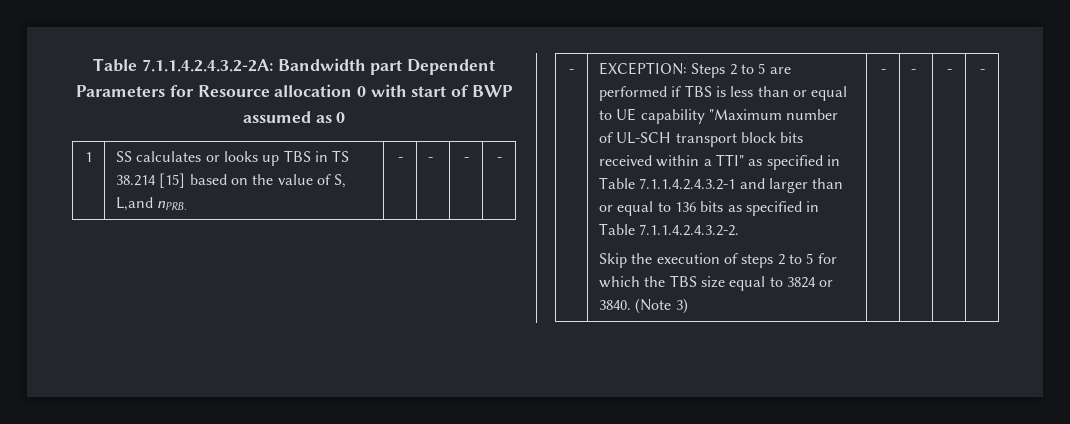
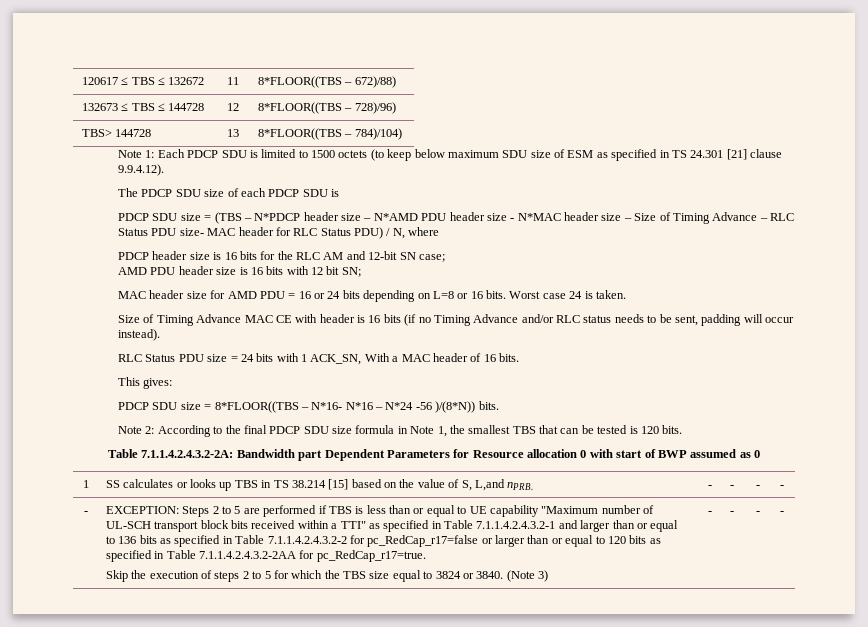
(93, 65) none -> [81,77,205,85] [226,77,239,85] [257,76,396,88] [81,103,205,111] [226,103,239,111] [257,102,396,114] [81,129,152,137] [226,129,239,137] [257,128,402,140] [118,149,783,161] [118,164,165,176] [118,188,340,197] [118,212,795,224] [118,227,440,239] [118,251,445,262] [118,266,361,277] [118,290,626,302] [118,314,795,326] [118,329,161,341] [118,353,520,365] [118,377,173,389] [118,401,499,413] [118,425,683,437] 120617 ≤ TBS ≤ 132672 | 11 | 8*FLOOR((TBS – 672)/88) // 132673 ≤ TBS ≤ 144728 | 12 | 8*FLOOR((TBS – 728)/96) // TBS> 144728 | 13 | 8*FLOOR((TBS – 784)/104) // Note 1: Each PDCP SDU is limited to 1500 octets (to keep below maximum SDU size of ESM as specified in TS 24.301 [21] clause 9.9.4.12). // The PDCP SDU size of each PDCP SDU is // PDCP SDU size = (TBS – N*PDCP header size – N*AMD PDU header size - N*MAC header size – Size of Timing Advance – RLC Status PDU size- MAC header for RLC Status PDU) / N, where // PDCP header size is 16 bits for the RLC AM and 12-bit SN case; // AMD PDU header size is 16 bits with 12 bit SN; // MAC header size for AMD PDU = 16 or 24 bits depending on L=8 or 16 bits. Worst case 24 is taken. // Size of Timing Advance MAC CE with header is 16 bits (if no Timing Advance and/or RLC status needs to be sent, padding will occur instead). // RLC Status PDU size = 24 bits with 1 ACK_SN, With a MAC header of 16 bits. // This gives: // PDCP SDU size = 8*FLOOR((TBS – N*16- N*16 – N*24 -56 )/(8*N)) bits. // Note 2: According to the final PDCP SDU size formula in Note 1, the smallest TBS that can be tested is 120 bits. //
[639,224,740,236] 7.1.1.4.2.4.3.2-2. -> [267,535,661,547] [105,550,426,562] 7.1.1.4.2.4.3.2-2 for pc_RedCap_r17=false or larger than or equal to 120 bits as specified in Table 7.1.1.4.2.4.3.2-2AA for pc_RedCap_r17=true.

